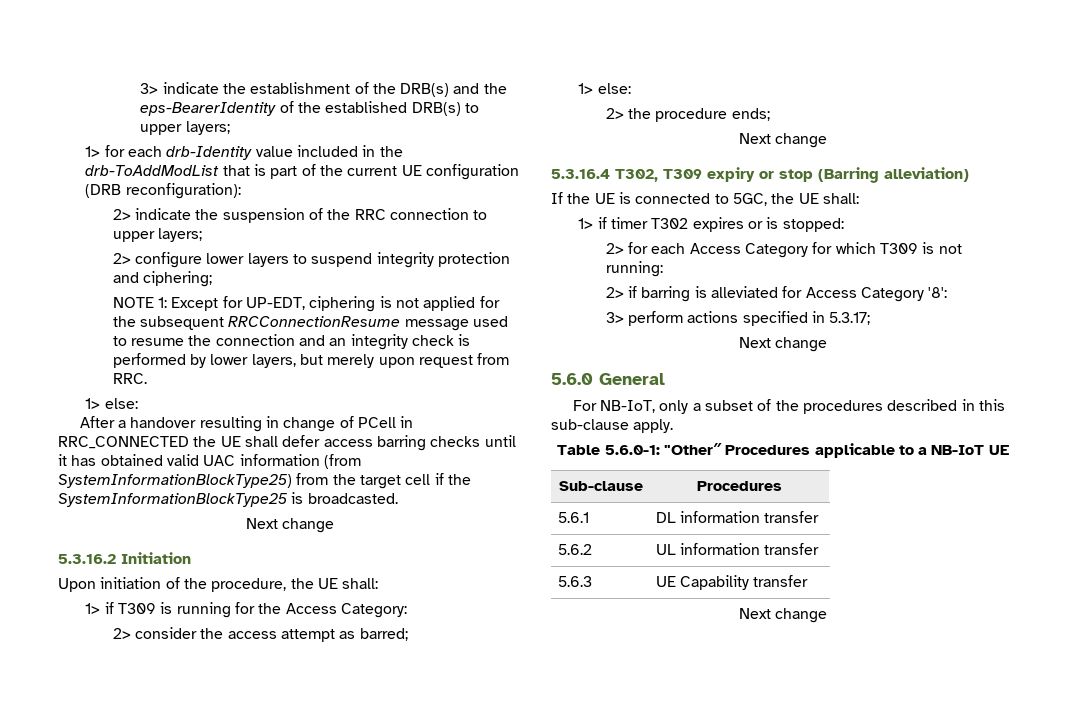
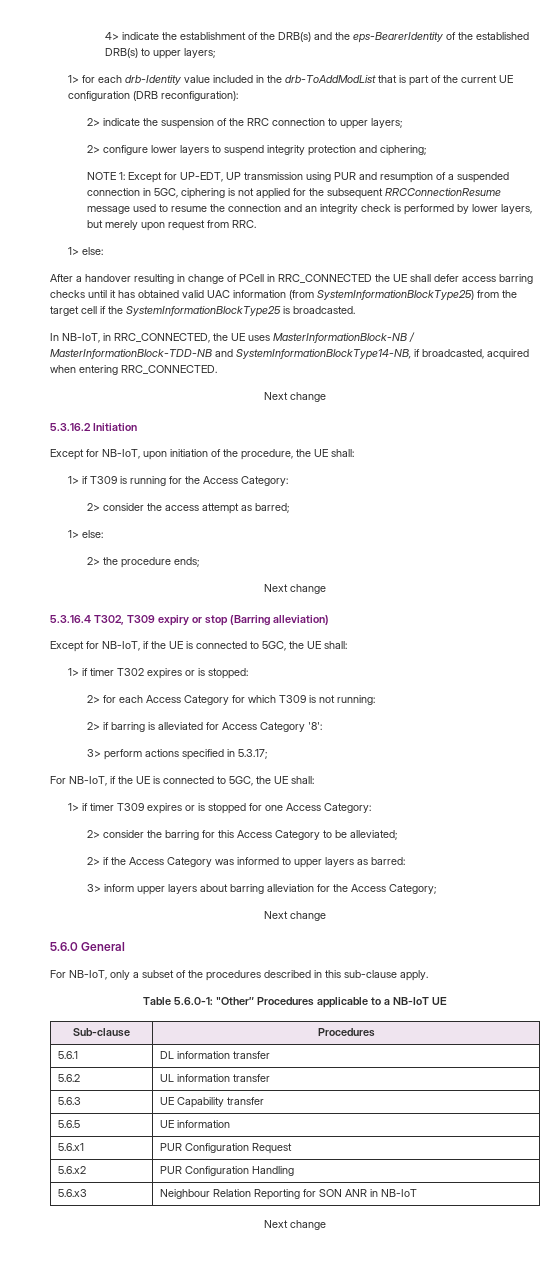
[140,83,159,94] 3> -> [105,32,120,40] 4>
(306, 303) none -> [225,172,509,183] [86,188,178,198] UP transmission using PUR and resumption of a suspended connection in 5GC,
(398, 498) none -> [50,332,415,343] [50,349,529,360] [50,365,217,375] // In NB-IoT, in RRC_CONNECTED, the UE uses MasterInformationBlock-NB / MasterInformationBlock-TDD-NB and SystemInformationBlockType14-NB, if broadcasted, acquired when entering RRC_CONNECTED.
[58,578,96,592] Upon -> [50,449,167,460] Except for NB-IoT, upon
[551,192,563,204] If -> [50,641,149,652] Except for NB-IoT, if
(871, 318) none -> [50,776,314,786] [68,803,372,814] [86,830,397,840] [86,857,405,868] [86,884,436,895] // For NB-IoT, if the UE is connected to 5GC, the UE shall: // 1> if timer T309 expires or is stopped for one Access Category: // 2> consider the barring for this Access Category to be alleviated; // 2> if the Access Category was informed to upper layers as barred: // 3> inform upper layers about barring alleviation for the Access Category;
(809, 581) none -> [58,1120,81,1128] [160,1120,231,1128] [58,1143,85,1151] [160,1143,293,1154] [58,1166,87,1174] [160,1166,295,1176] [58,1189,88,1197] [160,1189,418,1200] // 5.6.5 | UE information // 5.6.x1 | PUR Configuration Request // 5.6.x2 | PUR Configuration Handling // 5.6.x3 | Neighbour Relation Reporting for SON ANR in NB-IoT

